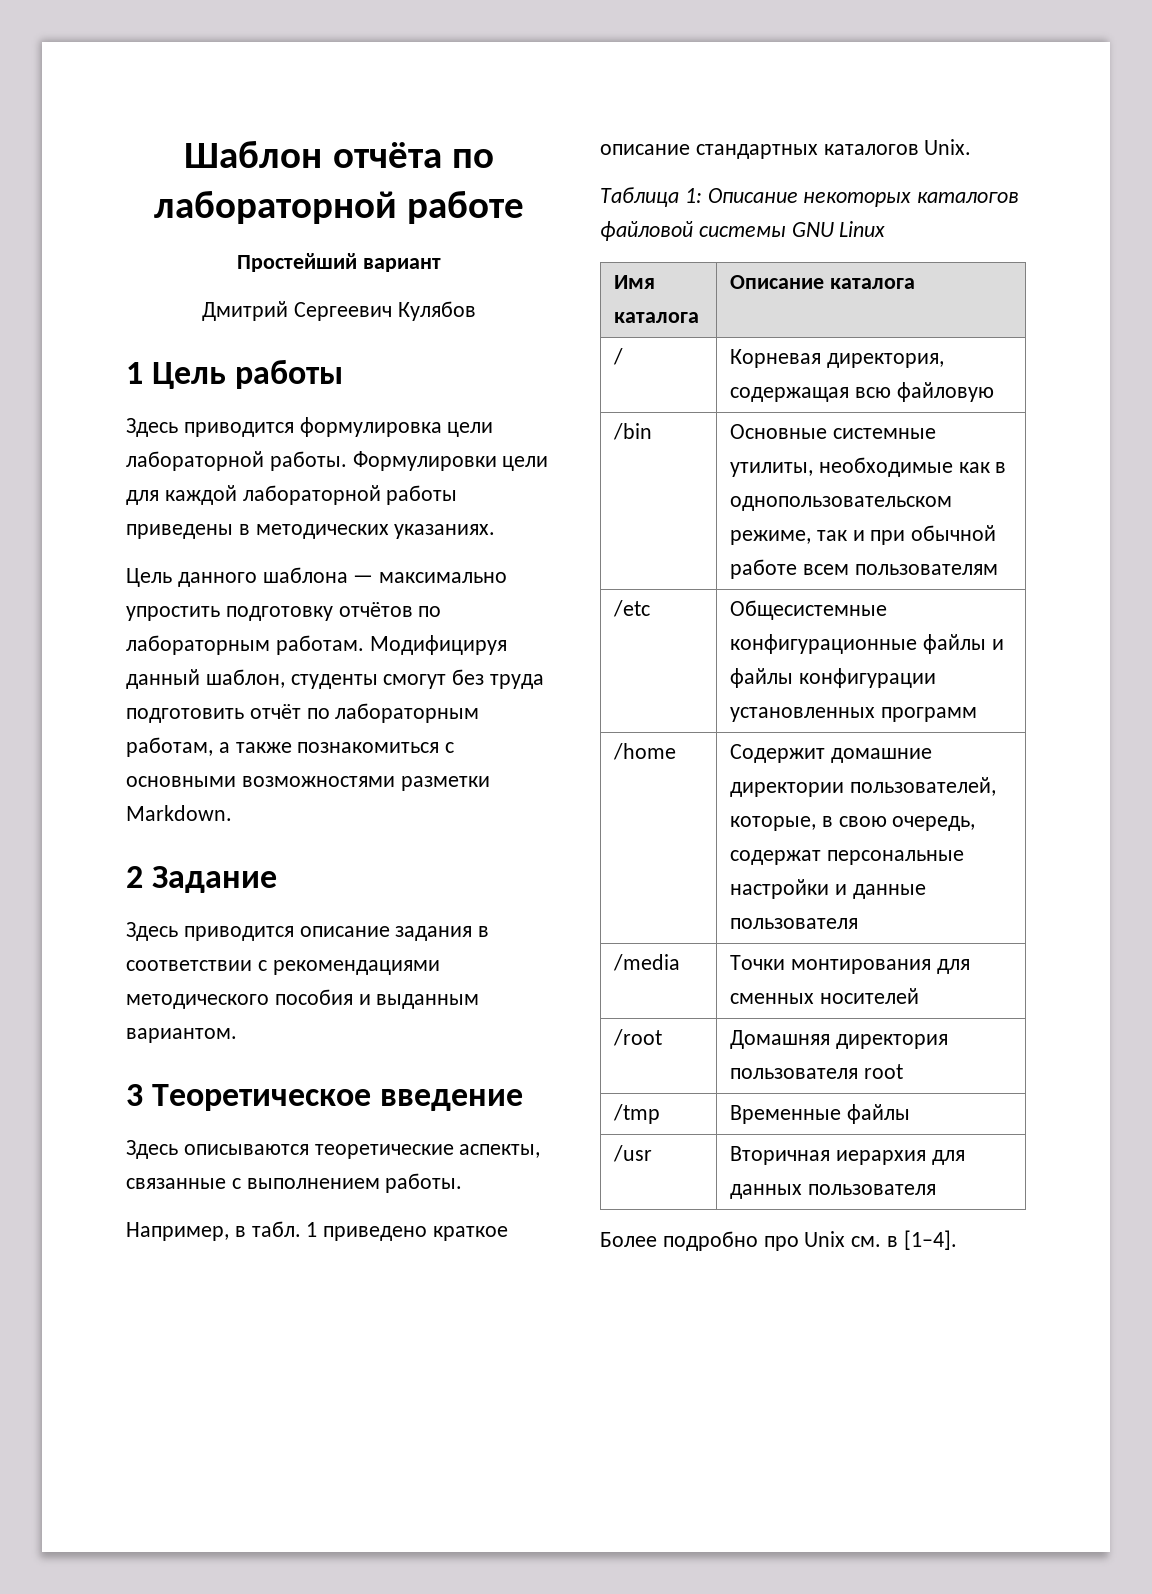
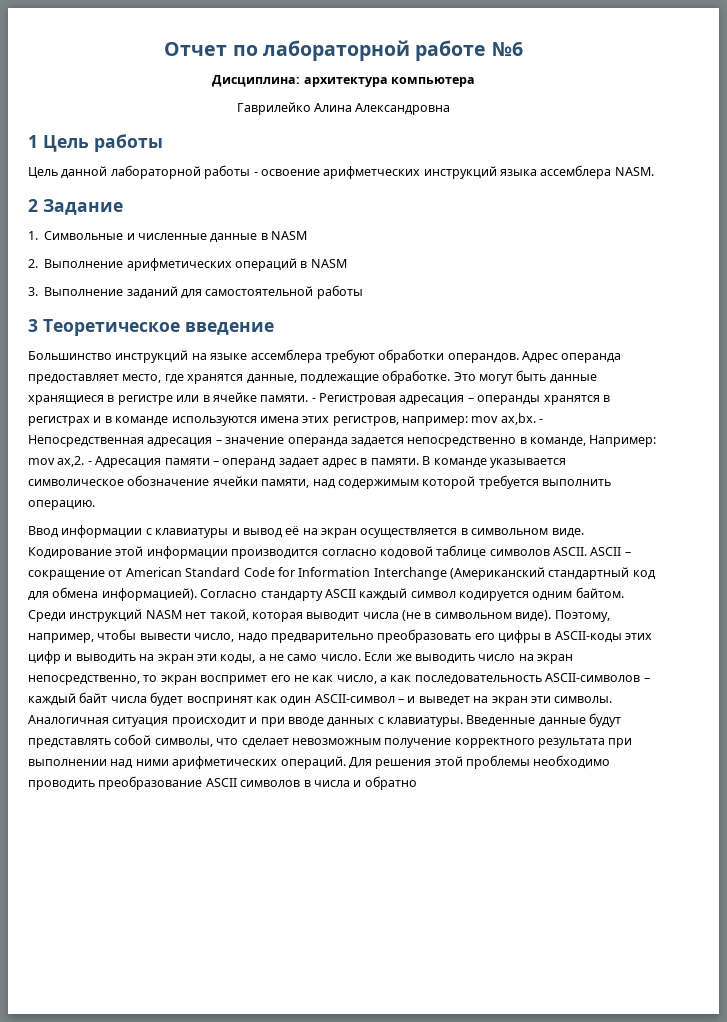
[183,140,442,168] Шаблон отчёта -> [164,42,228,56] Отчет
[237,253,441,272] [202,301,476,321] [126,359,344,389] [126,417,494,437] [126,451,549,471] [126,485,458,505] [126,524,496,539] [126,567,508,587] [126,602,442,621] [126,635,507,655] [126,669,545,689] [126,703,480,723] [126,737,455,757] [126,776,490,791] [126,805,232,821] [126,866,278,893] [126,922,490,941] [126,960,440,975] [126,989,480,1009] [126,1028,237,1043] [126,1084,524,1111] [126,1140,541,1159] [126,1173,463,1193] [126,1221,509,1241] [600,139,972,159] [600,187,1020,207] [600,221,886,241] [613,275,655,289] [613,312,699,323] [729,275,915,289] [612,348,623,365] [729,349,944,368] [729,382,994,402] [612,423,652,440] [729,424,936,439] [729,457,1007,477] [729,496,952,511] [729,525,997,545] [729,559,998,579] [612,600,650,617] [729,600,887,620] [729,634,1004,654] [729,668,936,688] [729,707,977,722] [612,743,676,760] [729,744,932,763] [729,777,996,797] [729,816,976,831] [729,850,964,865] [729,879,926,899] [729,918,858,929] [612,954,680,971] [729,955,970,974] [729,988,919,1004] [612,1029,662,1046] [729,1030,948,1049] [729,1064,903,1079] [612,1104,660,1124] [729,1104,910,1124] [612,1145,652,1162] [729,1146,965,1165] [729,1184,936,1199] [600,1230,957,1251] // Простейший вариант // Дмитрий Сергеевич Кулябов // 1 Цель работы // Здесь приводится формулировка цели лабораторной работы. Формулировки цели для каждой лабораторной работы приведены в методических указаниях. // Цель данного шаблона — максимально упростить подготовку отчётов по лабораторным работам. Модифицируя данный шаблон, студенты смогут без труда подготовить отчёт по лабораторным работам, а также познакомиться с основными возможностями разметки Markdown. // 2 Задание // Здесь приводится описание задания в соответствии с рекомендациями методического пособия и выданным вариантом. // 3 Теоретическое введение // Здесь описываются теоретические аспекты, связанные с выполнением работы. // Например, в табл. 1 приведено краткое описание стандартных каталогов Unix. // Таблица 1: Описание некоторых каталогов файловой системы GNU Linux // Имя каталога | Описание каталога // / | Корневая директория, содержащая всю файловую // /bin | Основные системные утилиты, необходимые как в однопользовательском режиме, так и при обычной работе всем пользователям // /etc | Общесистемные конфигурационные файлы и файлы конфигурации установленных программ // /home | Содержит домашние директории пользователей, которые, в свою очередь, содержат персональные настройки и данные пользователя // /media | Точки монтирования для сменных носителей // /root | Домашняя директория пользователя root // /tmp | Временные файлы // /usr | Вторичная иерархия для данных пользователя // Более подробно про Unix см. в [1–4]. -> [491,42,523,56] [212,75,475,87] [236,102,451,115] [28,134,163,152] [28,165,654,179] [28,199,123,215] [28,231,308,243] [28,258,347,271] [28,285,363,299] [28,319,274,336] [28,349,622,363] [28,370,597,384] [28,392,610,405] [28,413,544,426] [28,435,657,447] [28,456,566,468] [28,475,611,489] [28,500,95,510] [28,525,584,538] [28,545,631,559] [28,567,656,580] [28,587,624,601] [28,609,610,622] [28,629,653,643] [28,651,573,664] [28,673,650,685] [28,692,613,706] [28,713,622,727] [28,734,633,748] [28,755,611,769] [28,776,417,790] №6 // Дисциплина: архитектура компьютера // Гаврилейко Алина Александровна // 1 Цель работы // Цель данной лабораторной работы - освоение арифметческих инструкций языка ассемблера NASM. // 2 Задание // 1. Символьные и численные данные в NASM // 2. Выполнение арифметических операций в NASM // 3. Выполнение заданий для самостоятельной работы // 3 Теоретическое введение // Большинство инструкций на языке ассемблера требуют обработки операндов. Адрес операнда предоставляет место, где хранятся данные, подлежащие обработке. Это могут быть данные хранящиеся в регистре или в ячейке памяти. - Регистровая адресация – операнды хранятся в регистрах и в команде используются имена этих регистров, например: mov ax,bx. - Непосредственная адресация – значение операнда задается непосредственно в команде, Например: mov ax,2. - Адресация памяти – операнд задает адрес в памяти. В команде указывается символическое обозначение ячейки памяти, над содержимым которой требуется выполнить операцию. // Ввод информации с клавиатуры и вывод её на экран осуществляется в символьном виде. Кодирование этой информации производится согласно кодовой таблице символов ASCII. ASCII – сокращение от American Standard Code for Information Interchange (Американский стандартный код для обмена информацией). Согласно стандарту ASCII каждый символ кодируется одним байтом. Среди инструкций NASM нет такой, которая выводит числа (не в символьном виде). Поэтому, например, чтобы вывести число, надо предварительно преобразовать его цифры в ASCII-коды этих цифр и выводить на экран эти коды, а не само число. Если же выводить число на экран непосредственно, то экран воспримет его не как число, а как последовательность ASCII-символов – каждый байт числа будет воспринят как один ASCII-символ – и выведет на экран эти символы. Аналогичная ситуация происходит и при вводе данных с клавиатуры. Введенные данные будут представлять собой символы, что сделает невозможным получение корректного результата при выполнении над ними арифметических операций. Для решения этой проблемы необходимо проводить преобразование ASCII символов в числа и обратно

